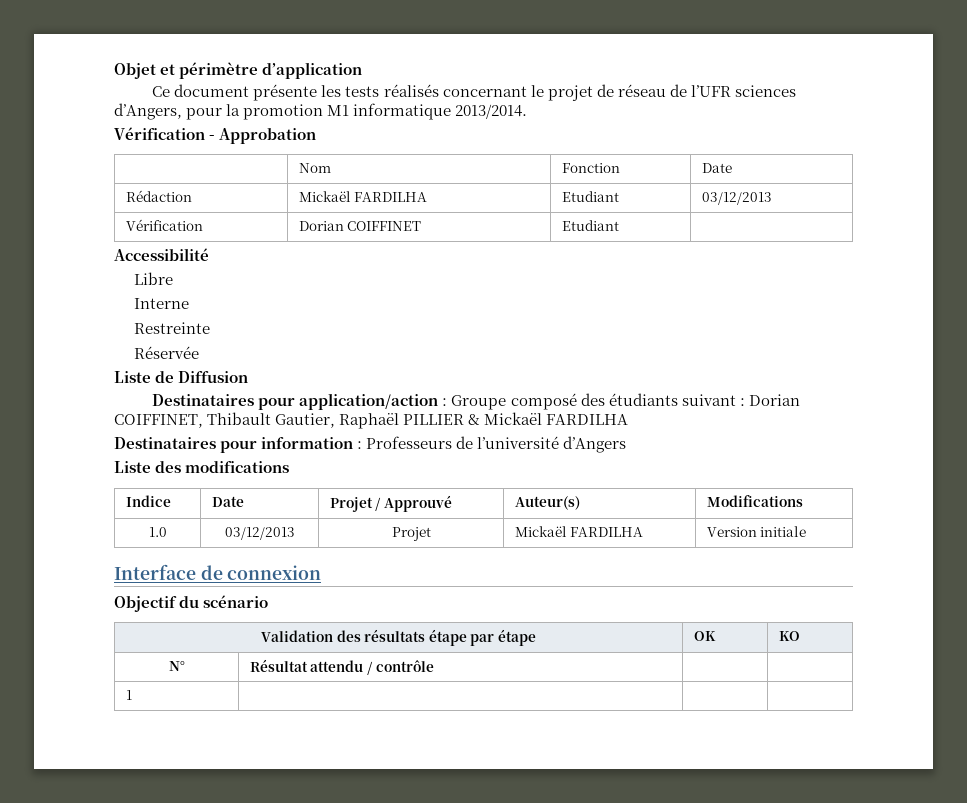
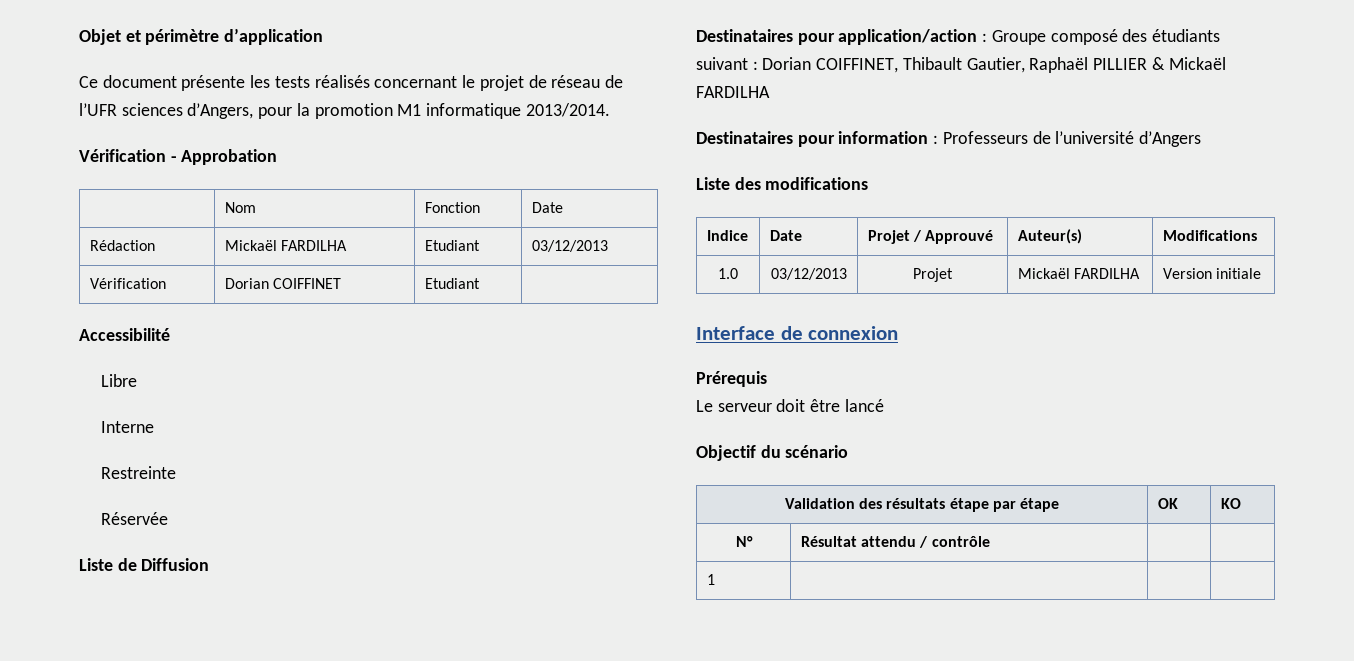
(322, 572) none -> [696,371,767,387] [696,399,884,412] // Prérequis // Le serveur doit être lancé

